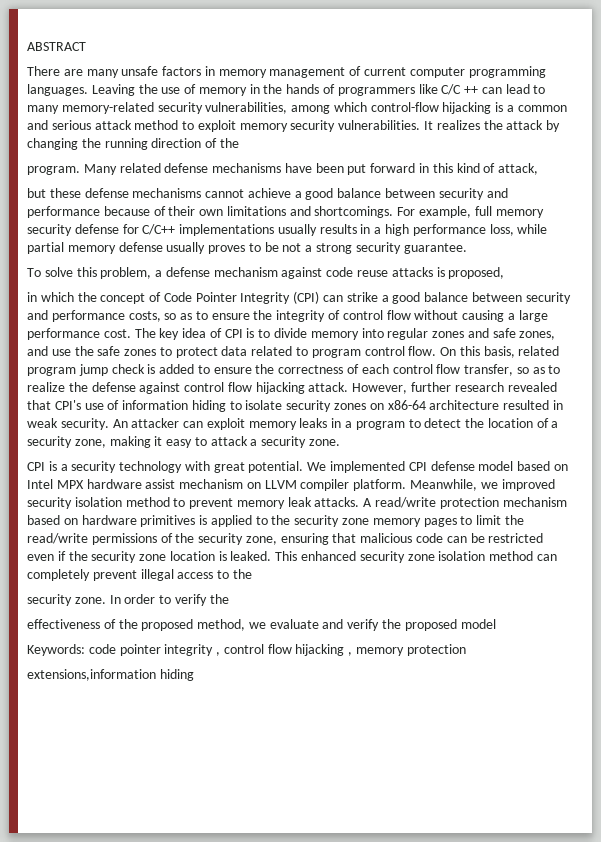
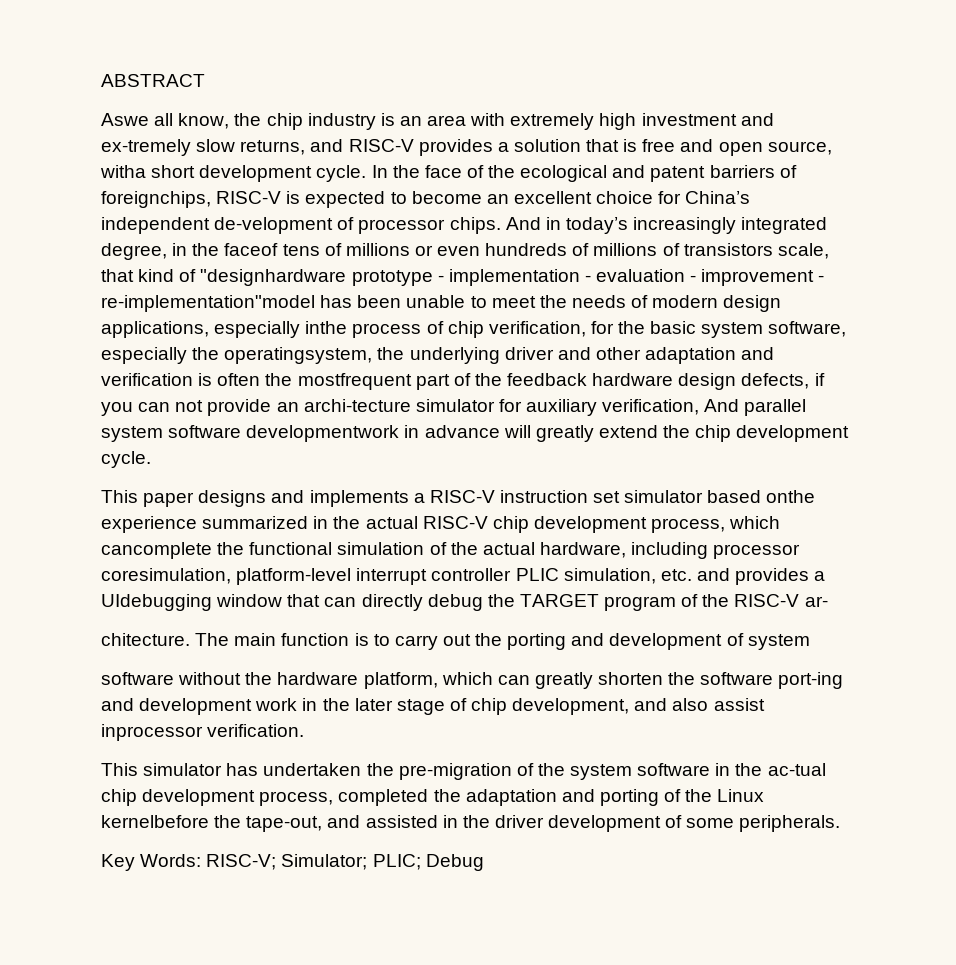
[27,66,546,78] [27,84,546,96] [27,102,567,114] [27,120,561,132] [27,138,239,150] [27,163,539,175] [27,188,508,200] [27,206,544,218] [27,224,548,236] [27,242,467,254] [27,267,505,279] [27,291,571,304] [27,310,548,322] [27,328,556,340] [27,346,560,358] [27,364,561,376] [27,382,557,394] [27,400,563,412] [27,418,559,430] [27,436,341,448] [27,461,568,473] [27,479,555,491] [27,497,567,509] [27,515,524,527] [27,533,544,545] [27,551,557,563] [27,569,252,581] [27,594,229,606] [27,619,496,631] [27,644,466,656] [27,669,194,681] There are many unsafe factors in memory management of current computer programming languages. Leaving the use of memory in the hands of programmers like C/C ++ can lead to many memory-related security vulnerabilities, among which control-flow hijacking is a common and serious attack method to exploit memory security vulnerabilities. It realizes the attack by changing the running direction of the // program. Many related defense mechanisms have been put forward in this kind of attack, // but these defense mechanisms cannot achieve a good balance between security and performance because of their own limitations and shortcomings. For example, full memory security defense for C/C++ implementations usually results in a high performance loss, while partial memory defense usually proves to be not a strong security guarantee. // To solve this problem, a defense mechanism against code reuse attacks is proposed, // in which the concept of Code Pointer Integrity (CPI) can strike a good balance between security and performance costs, so as to ensure the integrity of control flow without causing a large performance cost. The key idea of CPI is to divide memory into regular zones and safe zones, and use the safe zones to protect data related to program control flow. On this basis, related program jump check is added to ensure the correctness of each control flow transfer, so as to realize the defense against control flow hijacking attack. However, further research revealed that CPI's use of information hiding to isolate security zones on x86-64 architecture resulted in weak security. An attacker can exploit memory leaks in a program to detect the location of a security zone, making it easy to attack a security zone. // CPI is a security technology with great potential. We implemented CPI defense model based on Intel MPX hardware assist mechanism on LLVM compiler platform. Meanwhile, we improved security isolation method to prevent memory leak attacks. A read/write protection mechanism based on hardware primitives is applied to the security zone memory pages to limit the read/write permissions of the security zone, ensuring that malicious code can be restricted even if the security zone location is leaked. This enhanced security zone isolation method can completely prevent illegal access to the // security zone. In order to verify the // effectiveness of the proposed method, we evaluate and verify the proposed model // Keywords: code pointer integrity , control flow hijacking , memory protection // extensions,information hiding -> [101,113,774,130] [101,139,832,156] [100,165,797,182] [101,191,751,208] [101,217,828,234] [101,243,829,260] [101,269,825,286] [101,295,782,312] [101,321,847,338] [101,347,775,364] [101,373,825,390] [101,399,807,416] [101,425,850,442] [101,451,151,468] [101,490,816,507] [101,516,781,533] [101,542,801,559] [101,568,826,585] [101,594,828,611] [101,633,810,650] [101,672,844,689] [101,698,765,715] [101,724,305,741] [101,763,826,780] [101,789,765,806] [101,815,841,832] [101,854,484,871] Aswe all know, the chip industry is an area with extremely high investment and ex-tremely slow returns, and RISC-V provides a solution that is free and open source, witha short development cycle. In the face of the ecological and patent barriers of foreignchips, RISC-V is expected to become an excellent choice for China’s independent de-velopment of processor chips. And in today’s increasingly integrated degree, in the faceof tens of millions or even hundreds of millions of transistors scale, that kind of "designhardware prototype - implementation - evaluation - improvement - re-implementation"model has been unable to meet the needs of modern design applications, especially inthe process of chip verification, for the basic system software, especially the operatingsystem, the underlying driver and other adaptation and verification is often the mostfrequent part of the feedback hardware design defects, if you can not provide an archi-tecture simulator for auxiliary verification, And parallel system software developmentwork in advance will greatly extend the chip development cycle. // This paper designs and implements a RISC-V instruction set simulator based onthe experience summarized in the actual RISC-V chip development process, which cancomplete the functional simulation of the actual hardware, including processor coresimulation, platform-level interrupt controller PLIC simulation, etc. and provides a UIdebugging window that can directly debug the TARGET program of the RISC-V ar- // chitecture. The main function is to carry out the porting and development of system // software without the hardware platform, which can greatly shorten the software port-ing and development work in the later stage of chip development, and also assist inprocessor verification. // This simulator has undertaken the pre-migration of the system software in the ac-tual chip development process, completed the adaptation and porting of the Linux kernelbefore the tape-out, and assisted in the driver development of some peripherals. // Key Words: RISC-V; Simulator; PLIC; Debug

